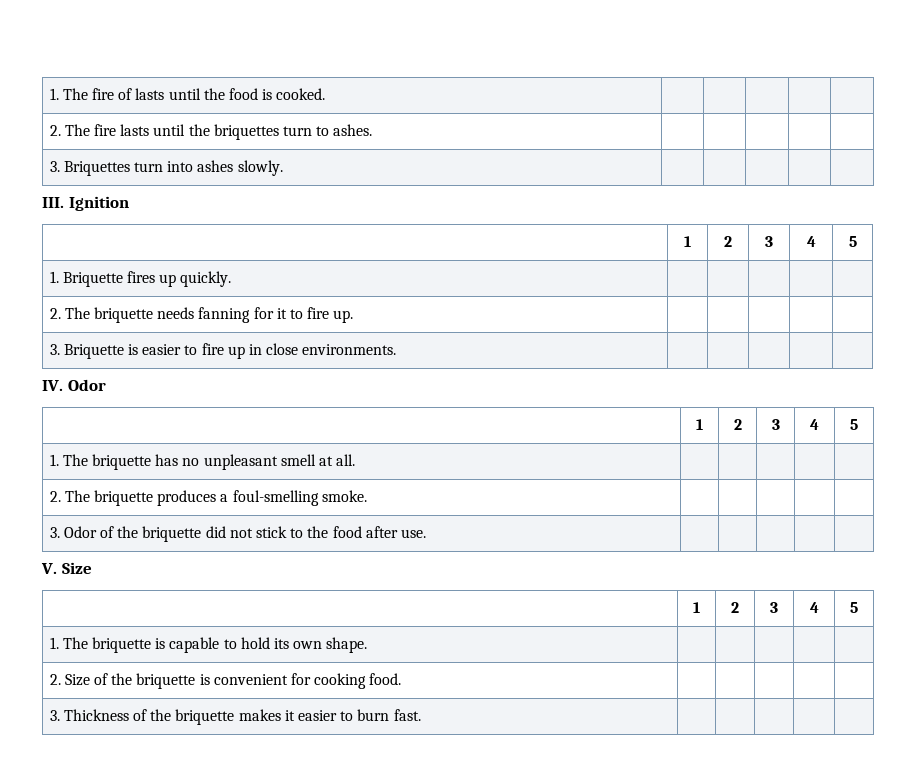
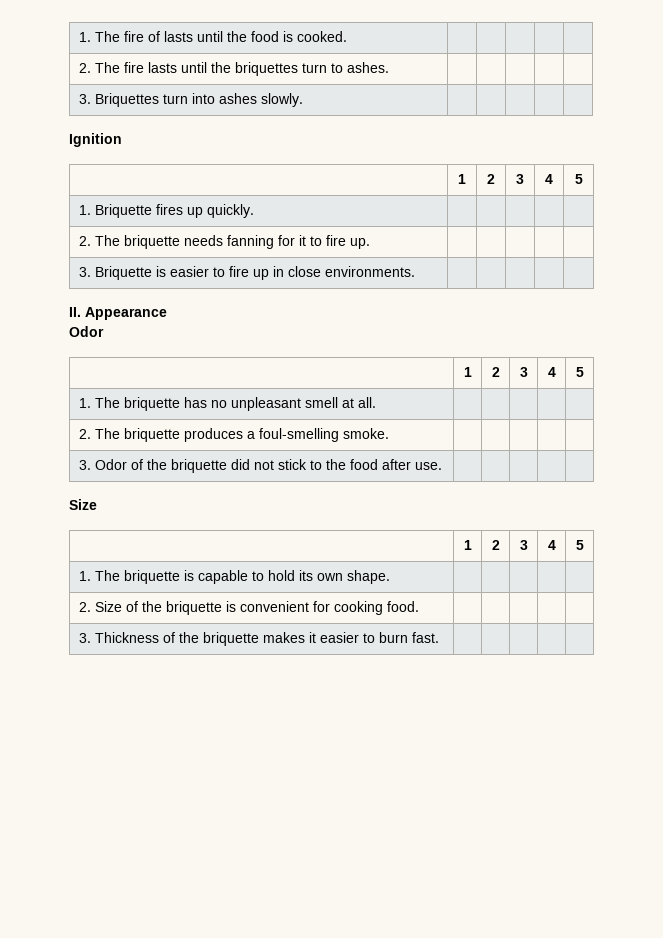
[42,197,64,208] III. -> (303, 100) none
[42,380,63,391] IV. -> [69,307,167,320] II. Appearance //
[41,563,57,574] V. -> (442, 466) none

